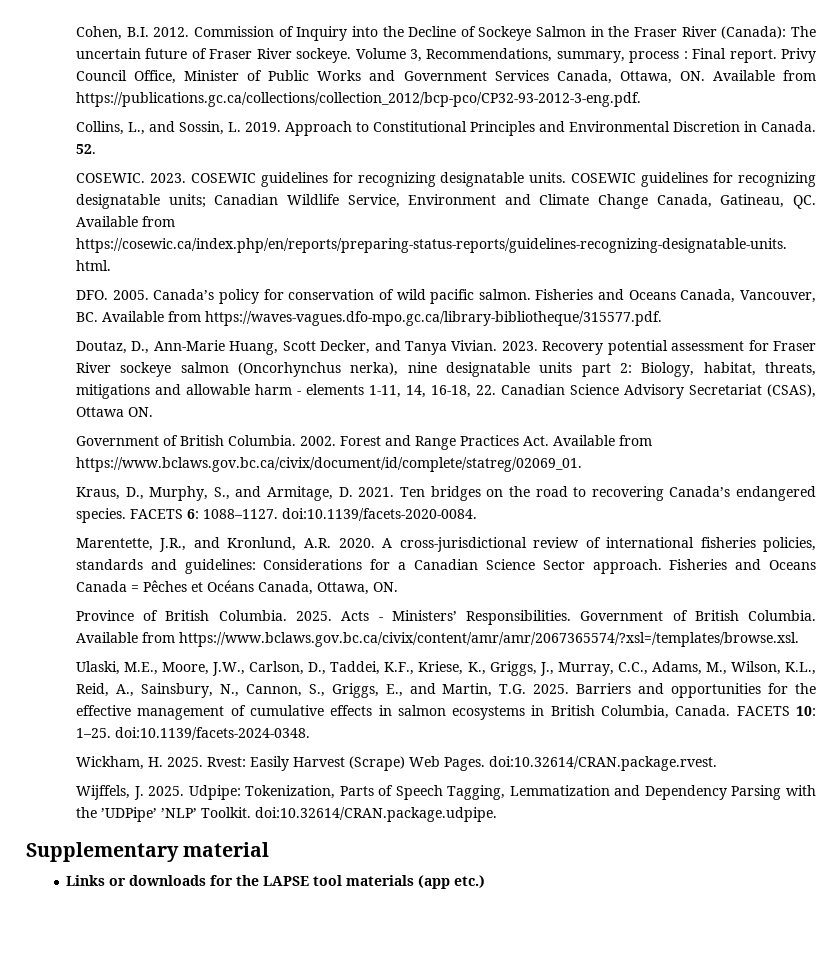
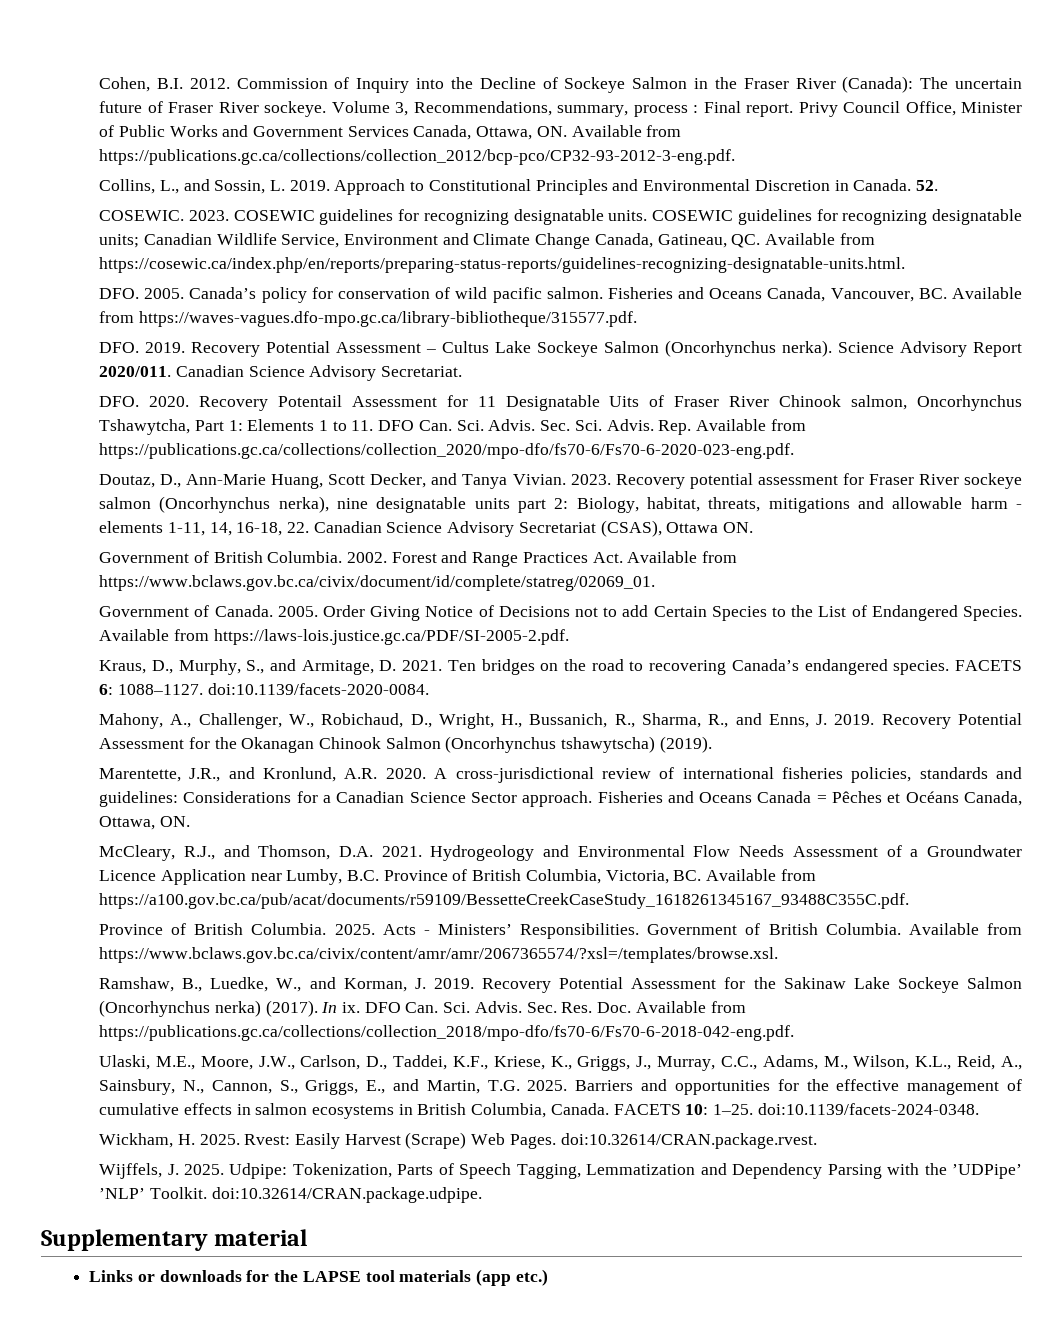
(662, 318) none -> [99,340,1023,357] [99,365,462,381] [99,395,1022,411] [99,419,806,435] [99,443,795,459] // DFO. 2019. Recovery Potential Assessment – Cultus Lake Sockeye Salmon (Oncorhynchus nerka). Science Advisory Report 2020/011. Canadian Science Advisory Secretariat. // DFO. 2020. Recovery Potentail Assessment for 11 Designatable Uits of Fraser River Chinook salmon, Oncorhynchus Tshawytcha, Part 1: Elements 1 to 11. DFO Can. Sci. Advis. Sec. Sci. Advis. Rep. Available from https://publications.gc.ca/collections/collection_2020/mpo-dfo/fs70-6/Fs70-6-2020-023-eng.pdf.
(582, 464) none -> [99,605,1022,621] [99,629,569,645] // Government of Canada. 2005. Order Giving Notice of Decisions not to add Certain Species to the List of Endangered Species. Available from https://laws-lois.justice.gc.ca/PDF/SI-2005-2.pdf.
(477, 514) none -> [99,713,1022,729] [99,736,712,753] // Mahony, A., Challenger, W., Robichaud, D., Wright, H., Bussanich, R., Sharma, R., and Enns, J. 2019. Recovery Potential Assessment for the Okanagan Chinook Salmon (Oncorhynchus tshawytscha) (2019).
(398, 587) none -> [99,845,1023,861] [99,869,816,885] [99,893,910,909] // McCleary, R.J., and Thomson, D.A. 2021. Hydrogeology and Environmental Flow Needs Assessment of a Groundwater Licence Application near Lumby, B.C. Province of British Columbia, Victoria, BC. Available from https://a100.gov.bc.ca/pub/acat/documents/r59109/BessetteCreekCaseStudy_1618261345167_93488C355C.pdf.
(799, 639) none -> [99,977,1022,993] [99,1000,746,1017] [99,1025,795,1041] // Ramshaw, B., Luedke, W., and Korman, J. 2019. Recovery Potential Assessment for the Sakinaw Lake Sockeye Salmon (Oncorhynchus nerka) (2017). In ix. DFO Can. Sci. Advis. Sec. Res. Doc. Available from https://publications.gc.ca/collections/collection_2018/mpo-dfo/fs70-6/Fs70-6-2018-042-eng.pdf.

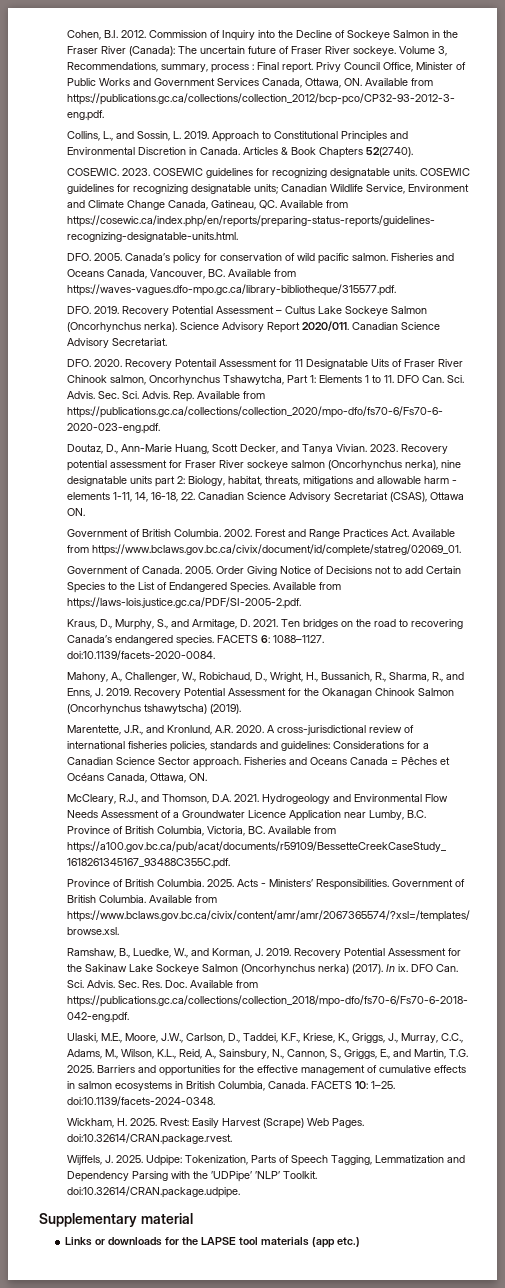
[915,180,938,191] 52. -> [243,147,414,158] Articles & Book Chapters 52(2740).

